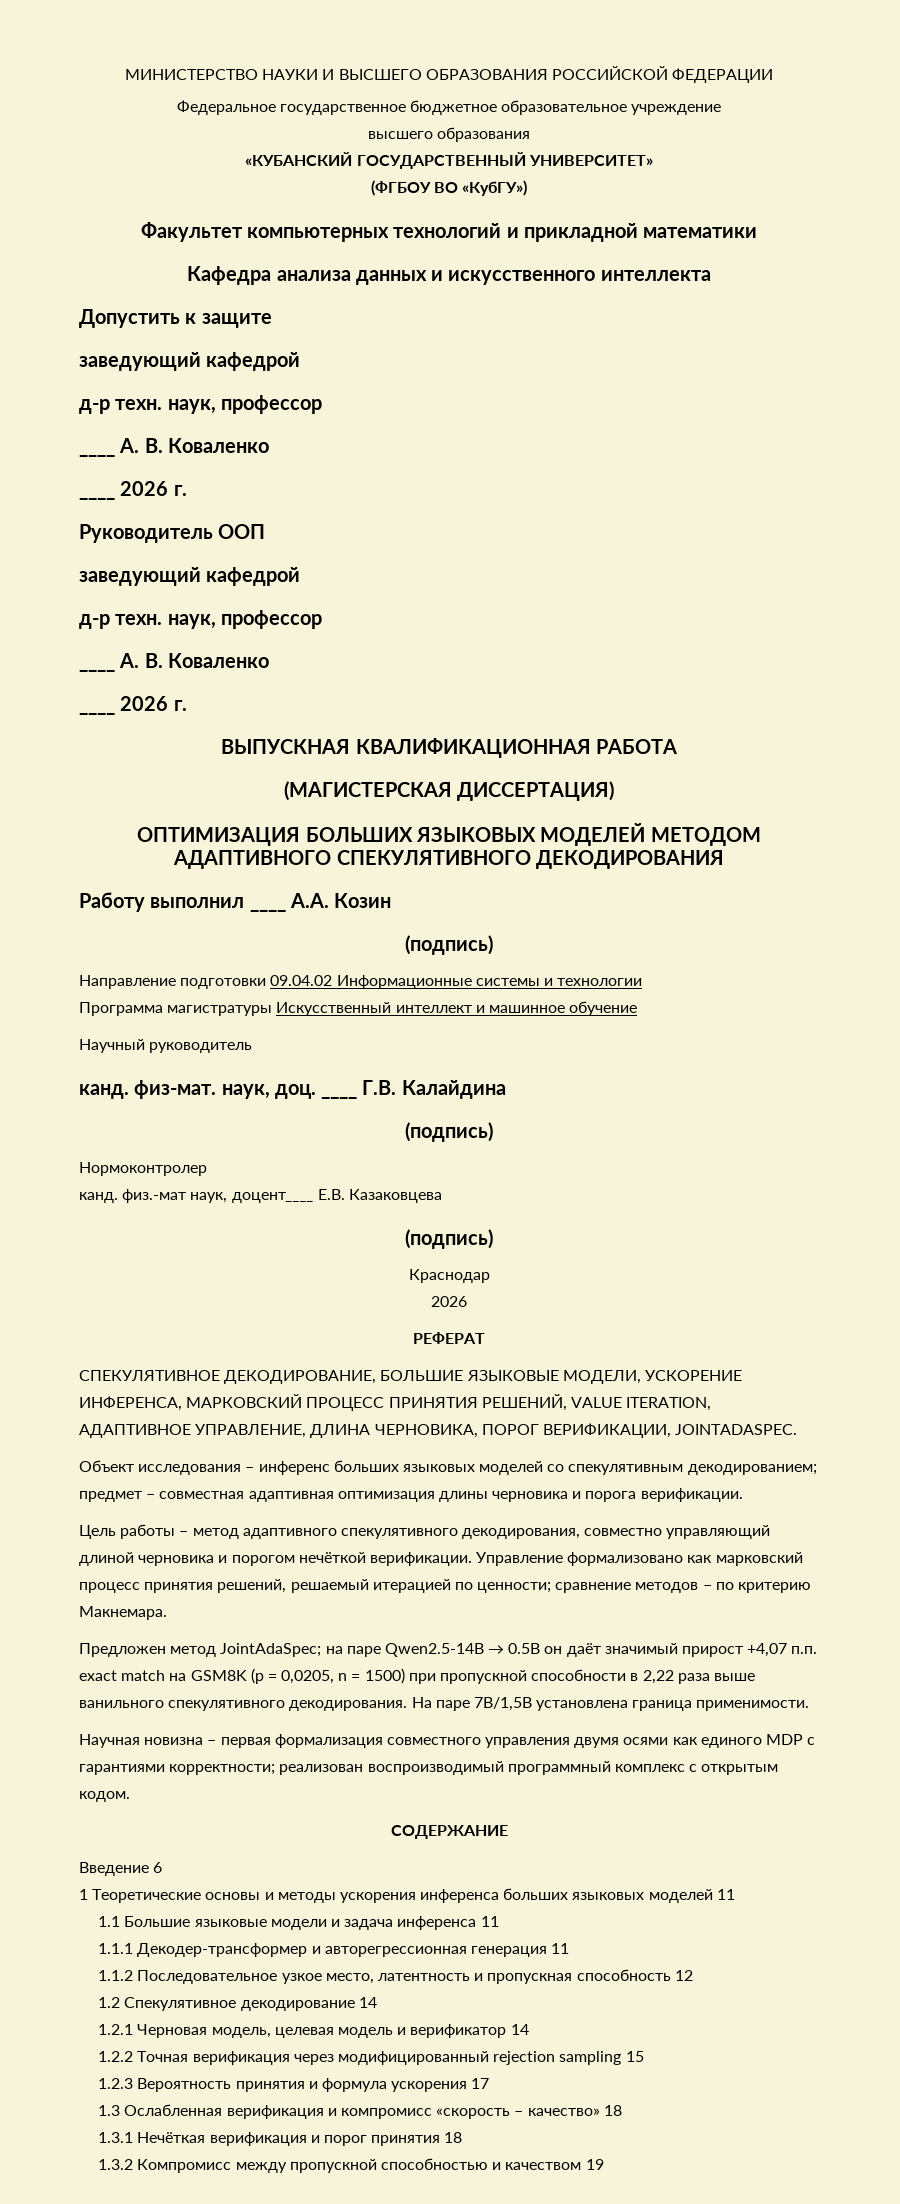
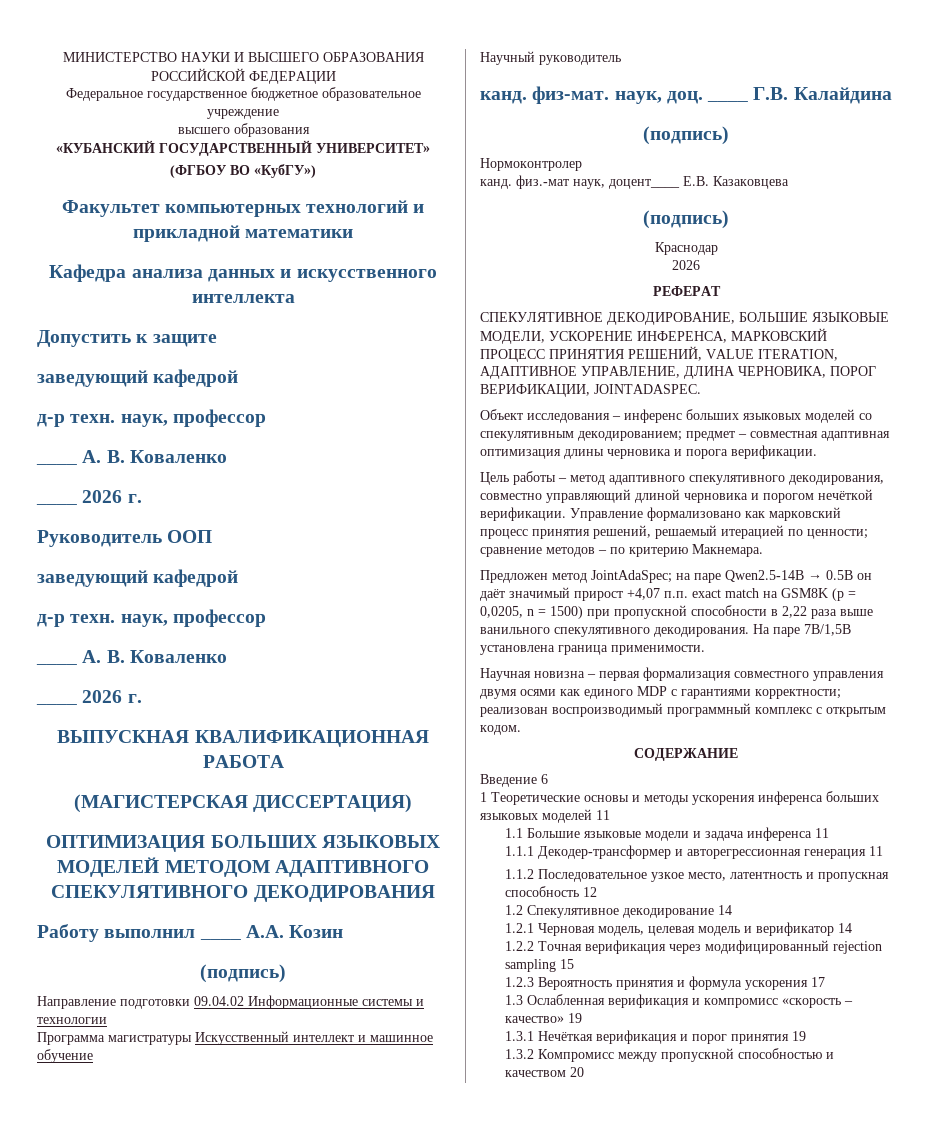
[603,2105,622,2116] 18 -> [567,1013,582,1023] 19
[444,2132,463,2143] 18 -> [791,1031,806,1041] 19
[585,2159,604,2170] 19 -> [569,1067,584,1077] 20

